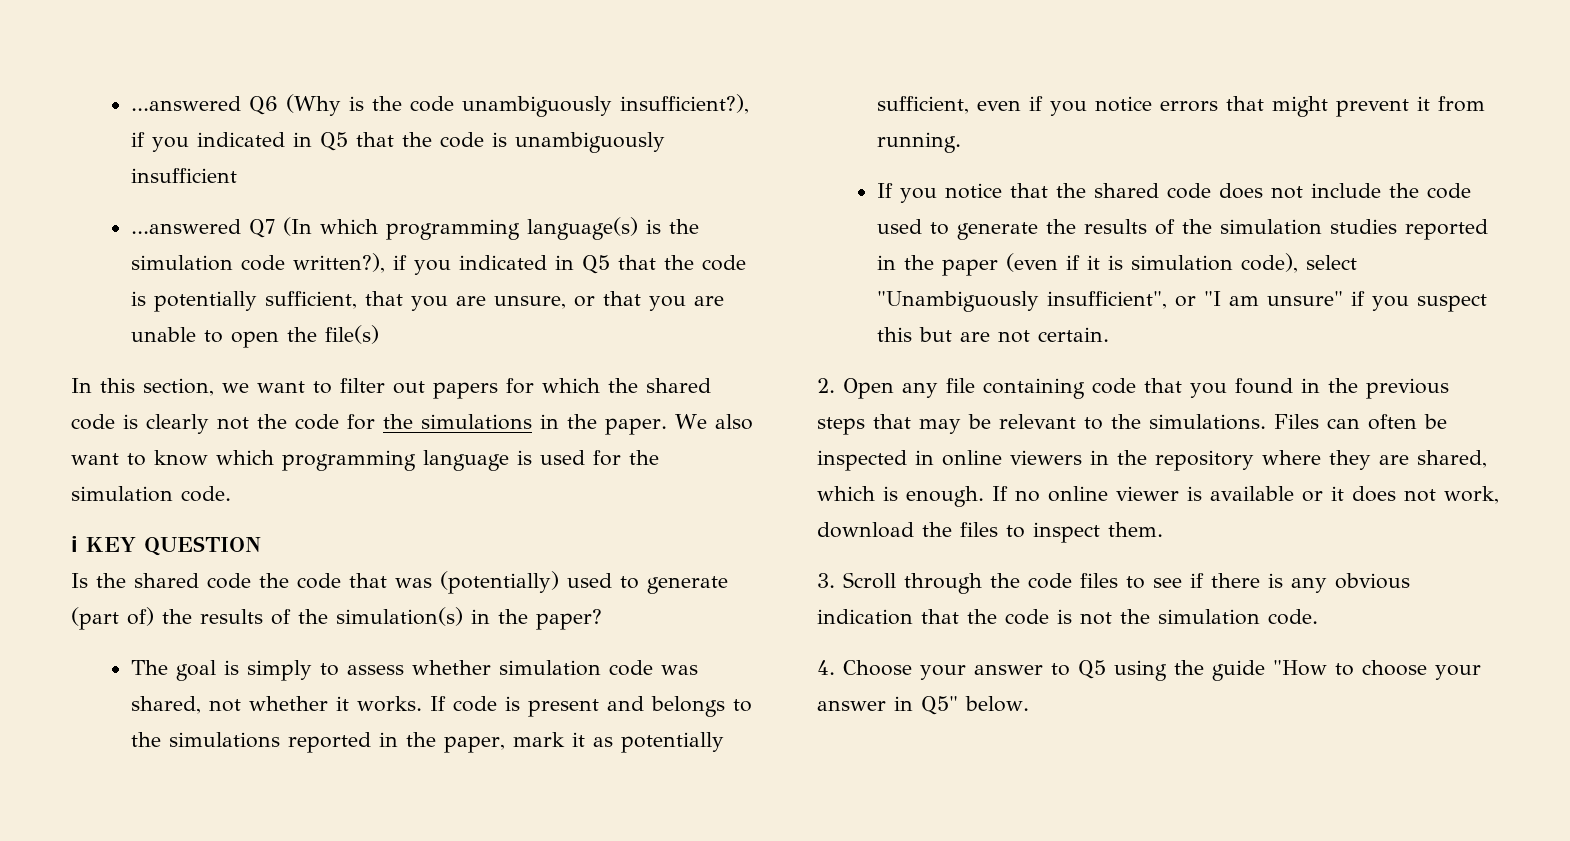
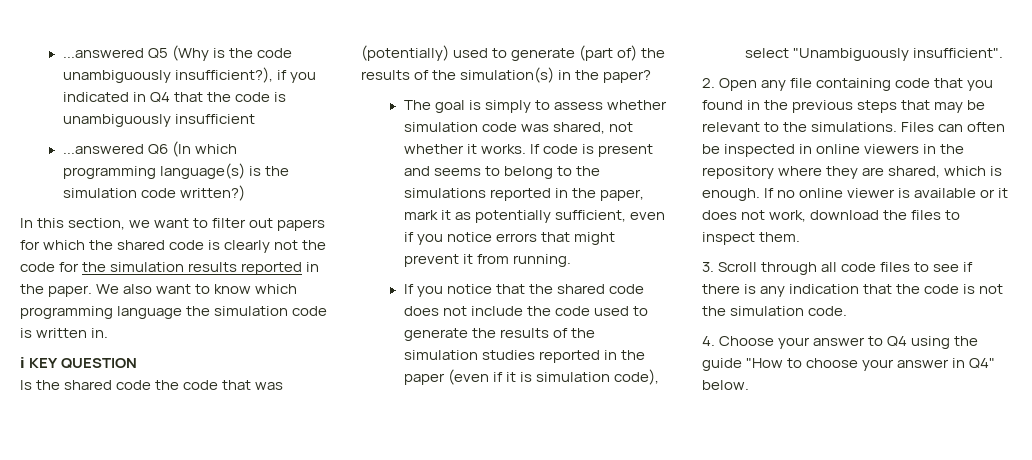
[131,96,279,115] ...answered Q6 -> [62,48,168,59] ...answered Q5
[320,132,349,151] Q5 -> [149,92,170,103] Q4
[249,219,276,238] Q7 -> [147,144,168,155] Q6
[293,253,747,275] [131,291,725,312] [131,325,380,348] written?), if you indicated in Q5 that the code is potentially sufficient, that you are unsure, or that you are unable to open the file(s) -> [179,185,245,201] written?)
[421,414,532,430] simulations -> [110,262,303,275] simulation results reported
[517,450,659,466] [71,486,231,502] is used for the simulation code. -> [186,306,328,316] [20,328,109,338] the simulation code is written in.
[651,696,726,717] belongs -> [433,166,553,179] seems to belong
[1047,291,1488,312] [877,327,1110,343] insufficient", or "I am unsure" if you suspect this but are not certain. -> [912,48,1003,58] insufficient".
[990,573,1020,588] the -> [821,262,838,272] all
[1335,573,1410,589] obvious -> (786, 291) none
[1078,660,1106,679] Q5 -> [887,336,908,347] Q4
[921,696,958,715] Q5" -> [969,358,996,369] Q4"

